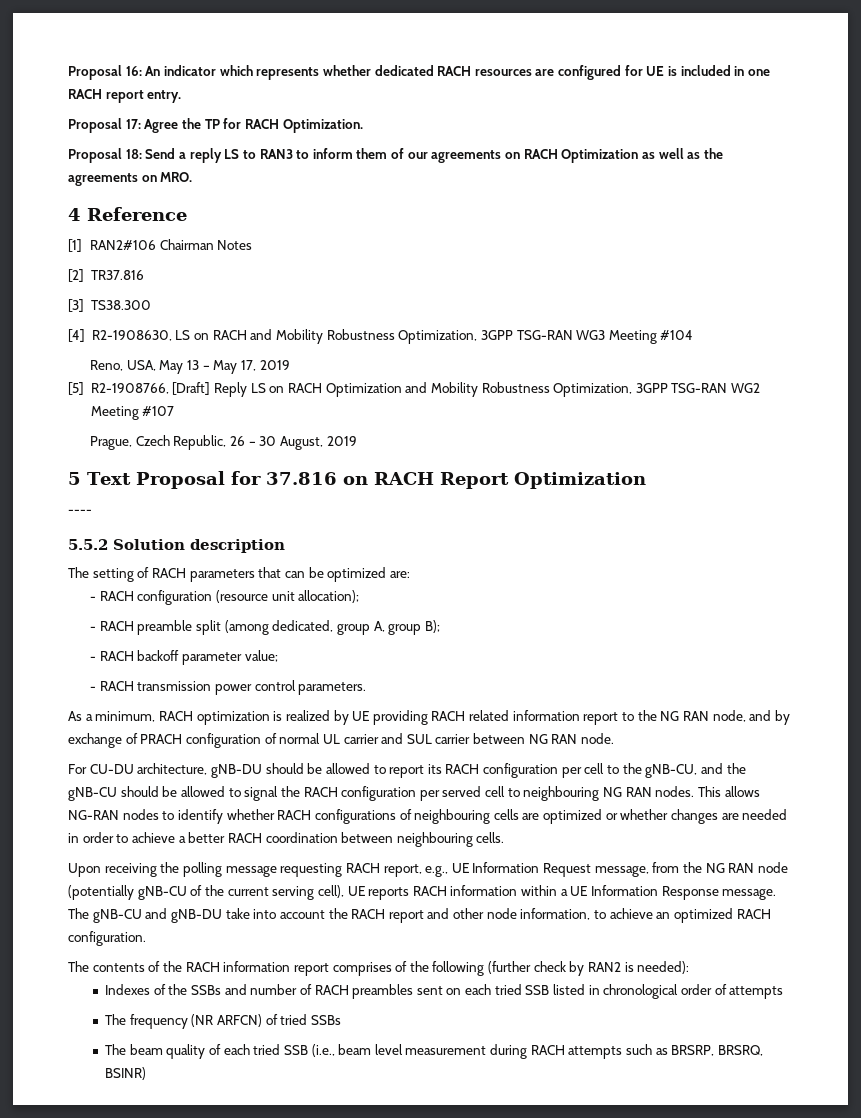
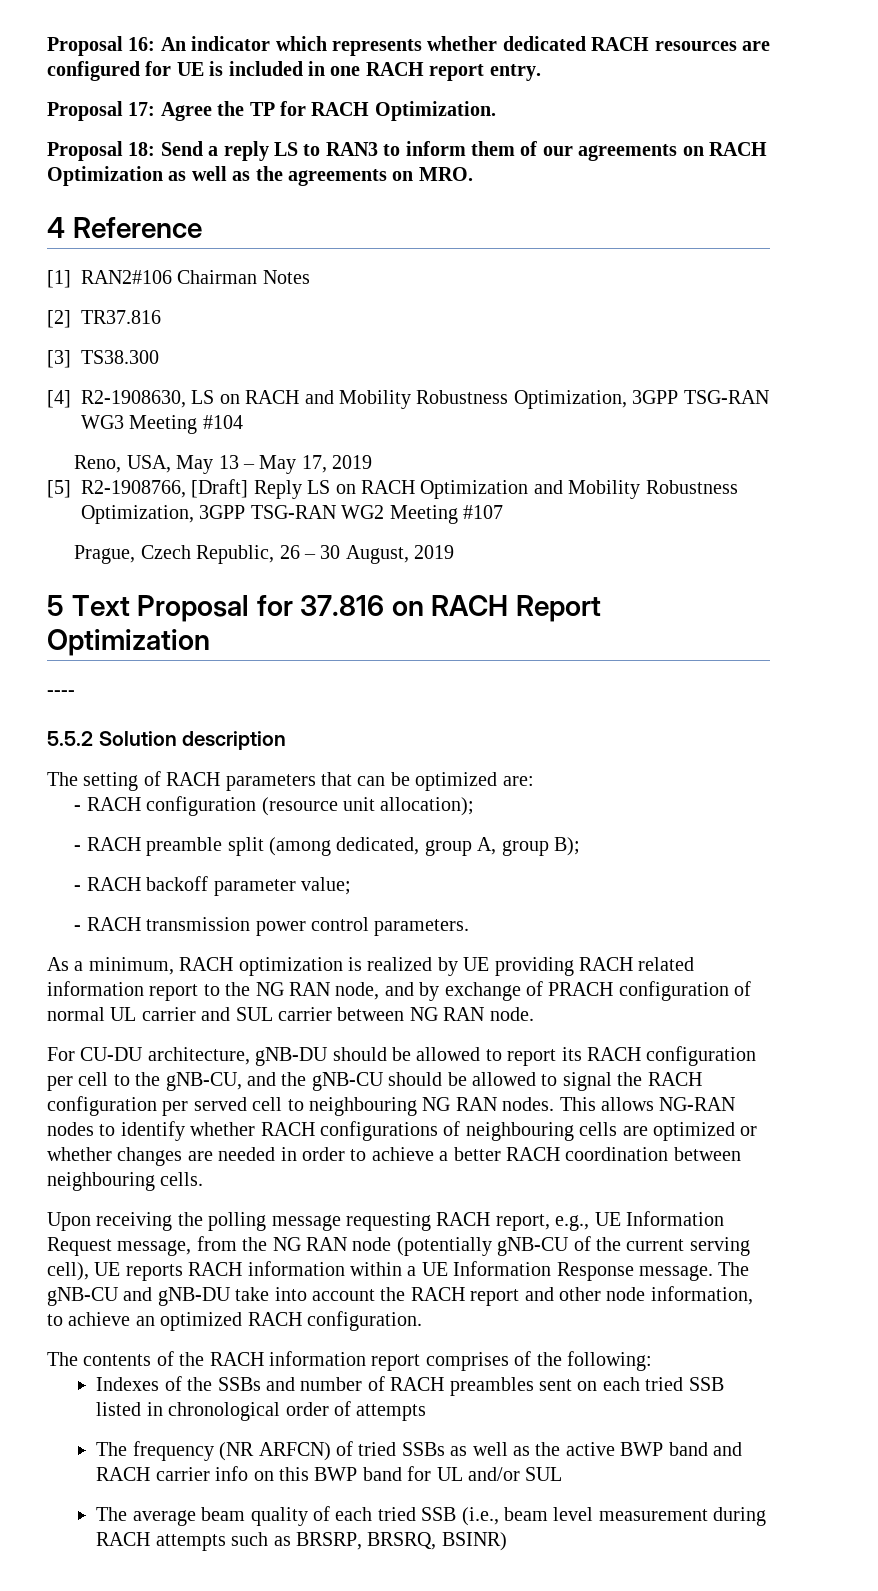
[432,961,690,976] following (further check by RAN2 is needed): -> [566,1351,652,1371] following:
[105,1044,127,1055] // The -> [450,1442,743,1456] [96,1466,563,1481] [96,1507,196,1526] as well as the active BWP band and RACH carrier info on this BWP band for UL and/or SUL // The average

